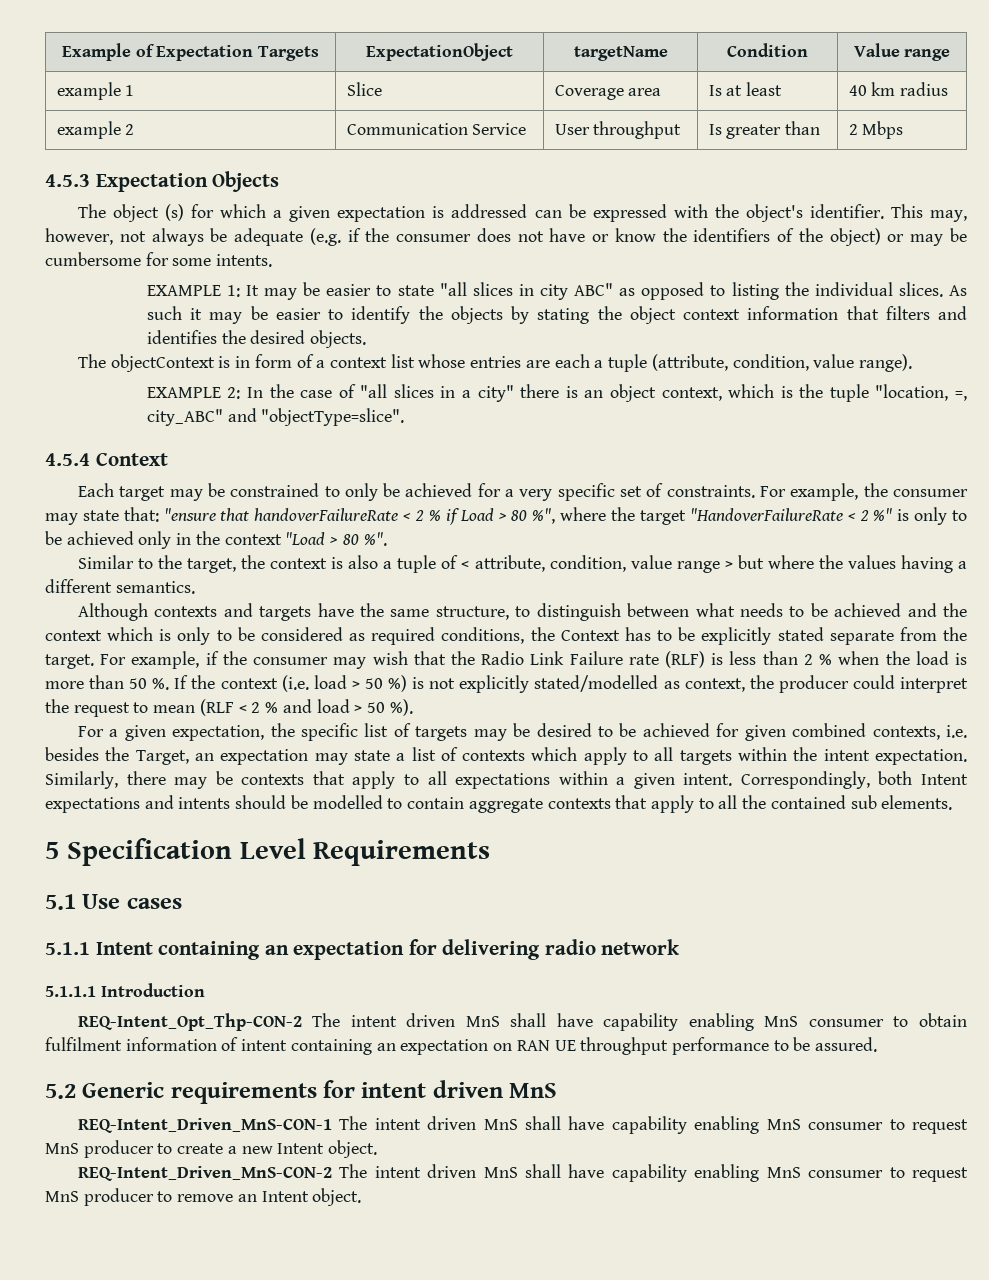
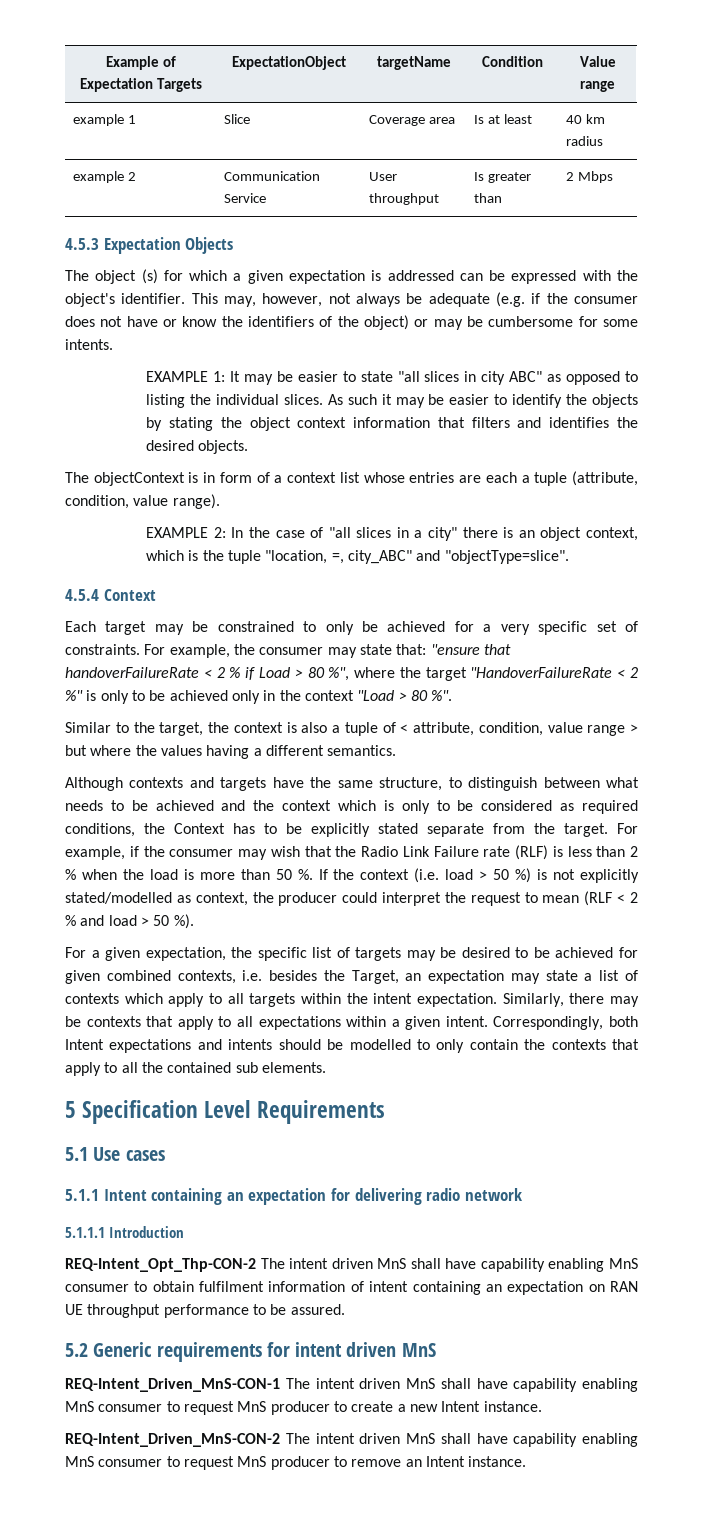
[407,797,543,813] contain aggregate -> [436,1039,546,1053] only contain the
[328,1140,378,1158] object. -> [483,1401,542,1412] instance.
[312,1188,362,1206] object. -> [468,1456,527,1467] instance.

